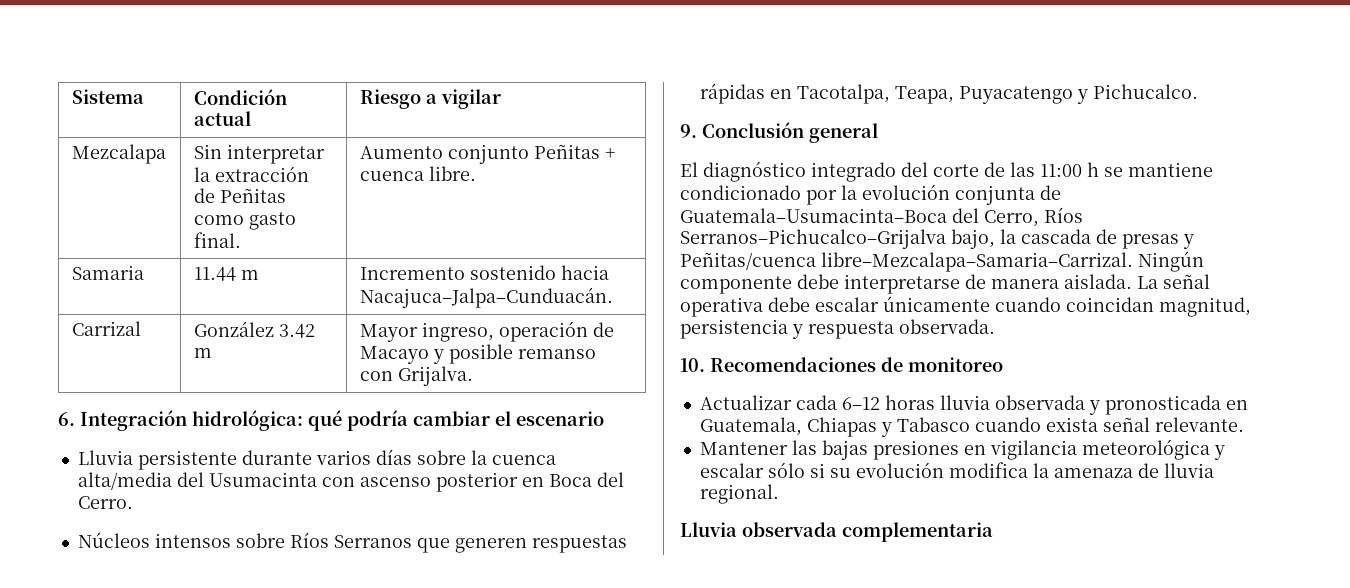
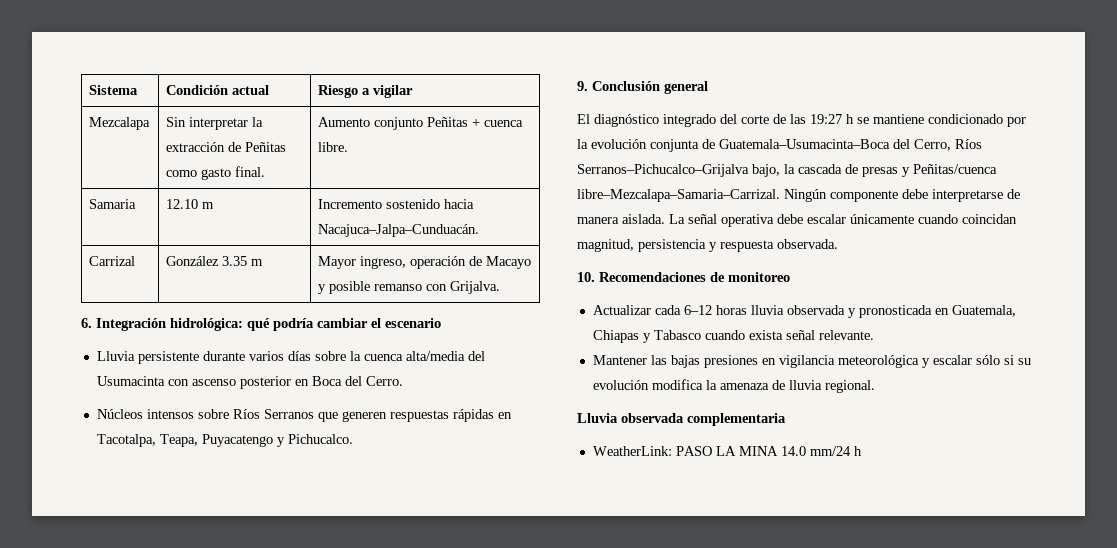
[193,267,236,281] 11.44 -> [166,199,199,209] 12.10
[278,324,315,338] 3.42 -> [222,256,248,266] 3.35
[1040,164,1082,177] 11:00 -> [810,114,842,124] 19:27
(993, 532) none -> [592,446,862,456] // WeatherLink: PASO LA MINA 14.0 mm/24 h

